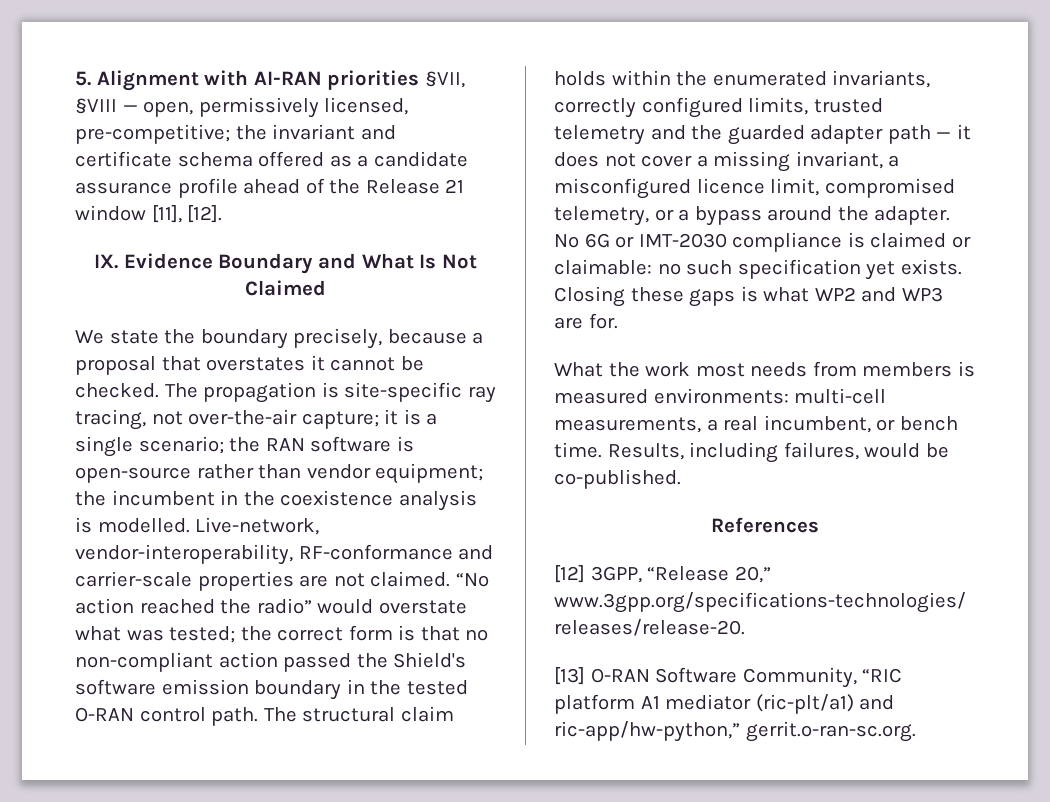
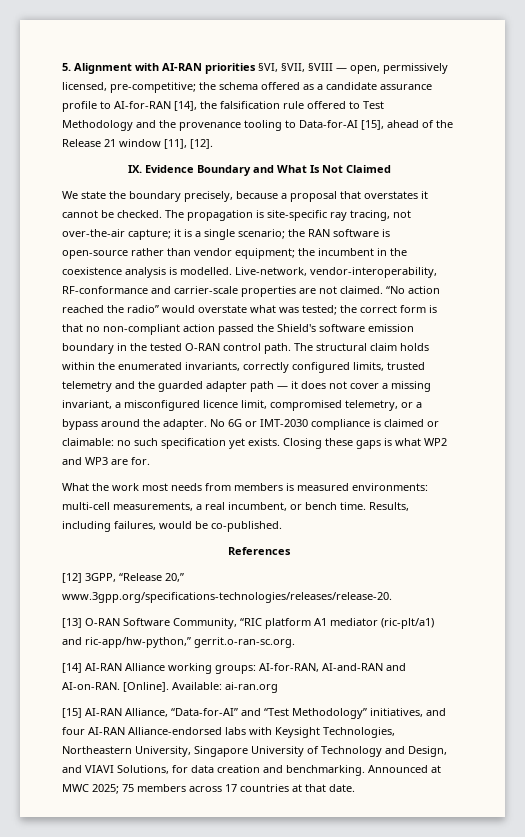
(420, 80) none -> [258,63,278,72] §VI,
[272,124,396,140] [75,151,172,167] invariant and certificate -> (216, 86) none
(238, 188) none -> [100,101,384,111] [62,120,384,131] to AI-for-RAN [14], the falsification rule offered to Test Methodology and the provenance tooling to Data-for-AI [15],
(916, 731) none -> [62,663,406,674] [62,682,278,693] [62,708,446,719] [62,727,395,738] [62,746,447,757] [62,765,441,776] [62,784,355,794] // [14] AI-RAN Alliance working groups: AI-for-RAN, AI-and-RAN and AI-on-RAN. [Online]. Available: ai-ran.org // [15] AI-RAN Alliance, “Data-for-AI” and “Test Methodology” initiatives, and four AI-RAN Alliance-endorsed labs with Keysight Technologies, Northeastern University, Singapore University of Technology and Design, and VIAVI Solutions, for data creation and benchmarking. Announced at MWC 2025; 75 members across 17 countries at that date.

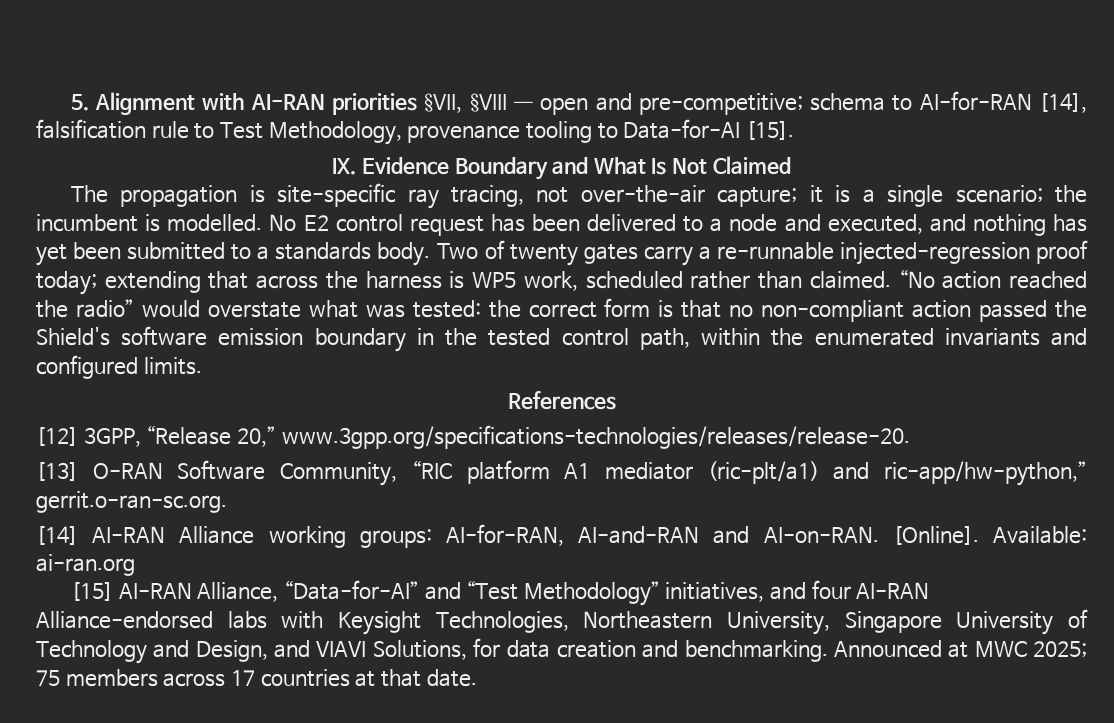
[258,63,278,72] §VI, -> (418, 104) none
[350,63,448,74] [62,82,432,93] [62,101,97,112] open, permissively licensed, pre-competitive; the schema offered as a candidate assurance profile -> [540,93,886,115] open and pre-competitive; schema
[200,101,217,109] the -> (1088, 103) none
[307,101,346,109] offered -> (189, 130) none
[62,120,176,131] Methodology and the -> [268,121,402,145] Methodology,
[361,120,453,130] [62,139,213,149] [15], ahead of the Release 21 window [11], [12]. -> [745,121,794,140] [15].
[62,191,428,202] [62,210,162,218] We state the boundary precisely, because a proposal that overstates it cannot be checked. -> (791, 165) none
[308,229,390,237] [62,248,407,259] [62,267,437,278] [62,286,337,297] RAN software is open-source rather than vendor equipment; the incumbent in the coexistence analysis is modelled. Live-network, vendor-interoperability, RF-conformance and carrier-scale properties are not -> [36,214,1088,236] [36,240,1089,266] [36,271,803,295] incumbent is modelled. No E2 control request has been delivered to a node and executed, and nothing has yet been submitted to a standards body. Two of twenty gates carry a re-runnable injected-regression proof today; extending that across the harness is WP5 work, scheduled rather than
[302,305,337,315] tested; -> [412,300,481,318] tested:
[185,343,429,354] [62,362,425,373] [62,381,431,392] [62,400,422,411] [62,419,439,430] [62,438,447,449] [62,457,150,465] [62,483,428,491] [62,502,409,511] [62,521,282,532] O-RAN control path. The structural claim holds within the enumerated invariants, correctly configured limits, trusted telemetry and the guarded adapter path — it does not cover a missing invariant, a misconfigured licence limit, compromised telemetry, or a bypass around the adapter. No 6G or IMT-2030 compliance is claimed or claimable: no such specification yet exists. Closing these gaps is what WP2 and WP3 are for. // What the work most needs from members is measured environments: multi-cell measurements, a real incumbent, or bench time. Results, including failures, would be co-published. -> [561,328,1088,350] [36,355,202,379] control path, within the enumerated invariants and configured limits.

